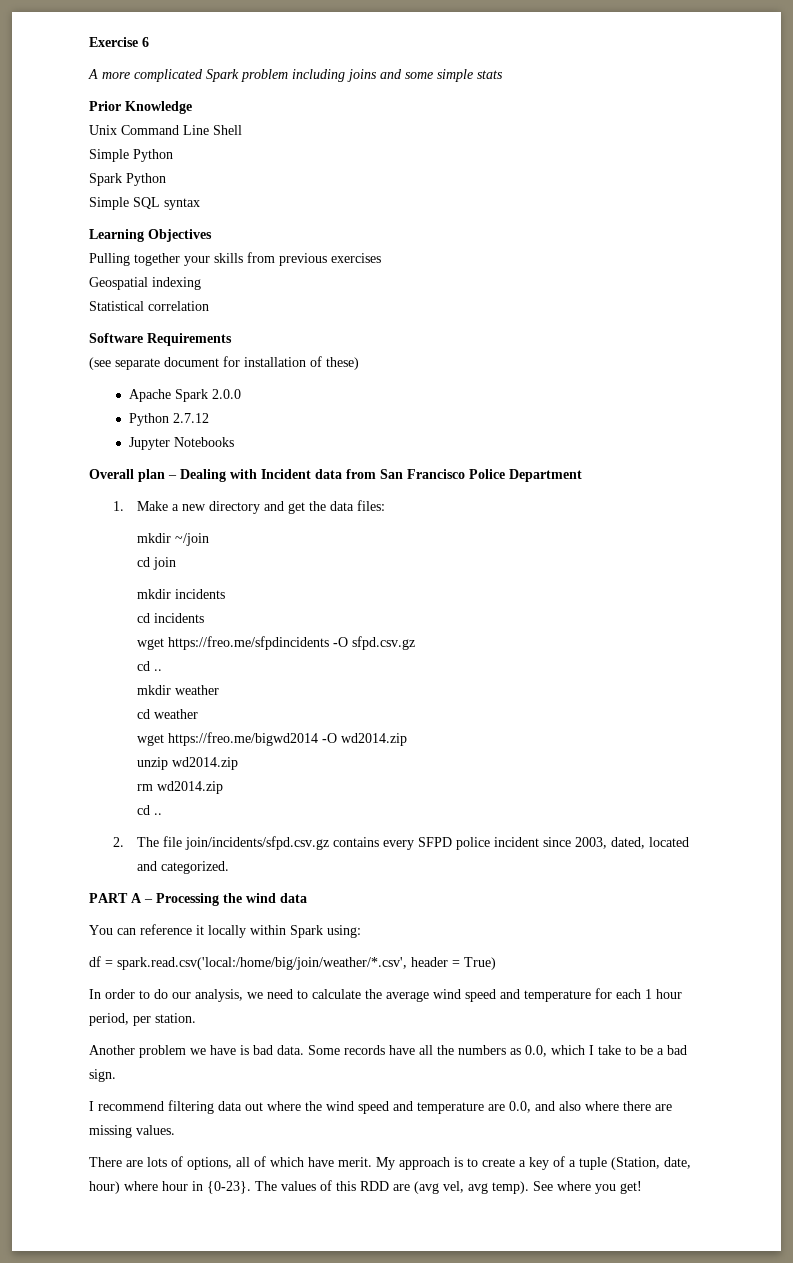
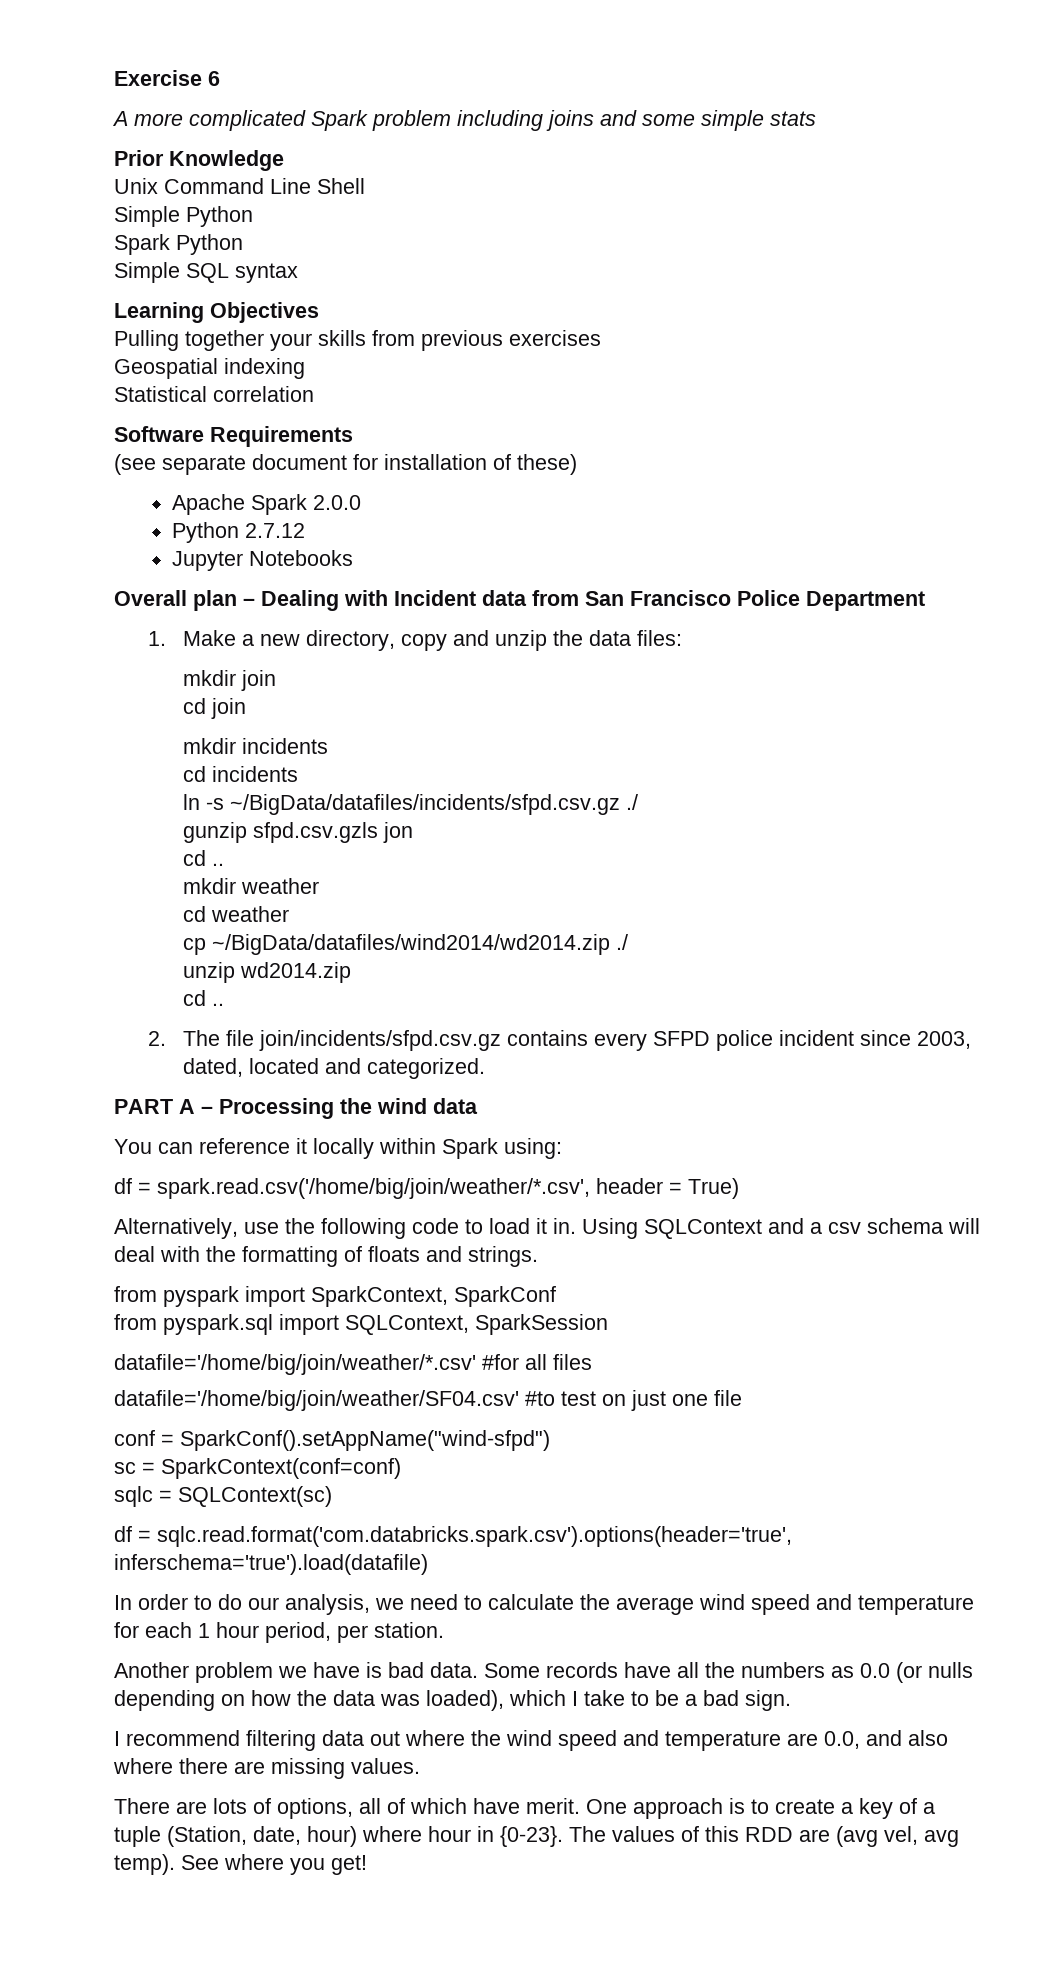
[209,501,306,514] directory and get -> [305,630,547,651] directory, copy and unzip
[175,533,210,546] ~/join -> [240,670,276,691] join
[137,636,416,650] wget https://freo.me/sfpdincidents -O sfpd.csv.gz -> [182,794,638,815] [182,822,413,843] ln -s ~/BigData/datafiles/incidents/sfpd.csv.gz ./ // gunzip sfpd.csv.gzls jon
[137,732,408,746] wget https://freo.me/bigwd2014 -O wd2014.zip -> [182,934,628,955] cp ~/BigData/datafiles/wind2014/wd2014.zip ./
[137,781,224,794] // rm wd2014.zip -> (351, 972) none
[117,957,407,970] spark.read.csv('local:/home/big/join/weather/*.csv', -> [157,1178,590,1199] spark.read.csv('/home/big/join/weather/*.csv',
(496, 963) none -> [114,1218,980,1239] [114,1246,538,1267] [114,1286,556,1307] [114,1314,608,1335] [114,1354,592,1375] [114,1390,742,1411] [114,1430,550,1451] [114,1458,401,1479] [114,1486,332,1507] [114,1526,792,1547] [114,1554,428,1575] // Alternatively, use the following code to load it in. Using SQLContext and a csv schema will deal with the formatting of floats and strings. // from pyspark import SparkContext, SparkConf // from pyspark.sql import SQLContext, SparkSession // datafile='/home/big/join/weather/*.csv' #for all files // datafile='/home/big/join/weather/SF04.csv' #to test on just one file // conf = SparkConf().setAppName("wind-sfpd") // sc = SparkContext(conf=conf) // sqlc = SQLContext(sc) // df = sqlc.read.format('com.databricks.spark.csv').options(header='true', inferschema='true').load(datafile)
[525,1045,547,1057] 0.0, -> [860,1662,973,1683] [114,1690,504,1711] 0.0 (or nulls depending on how the data was loaded),
[376,1157,395,1170] My -> [586,1799,627,1814] One

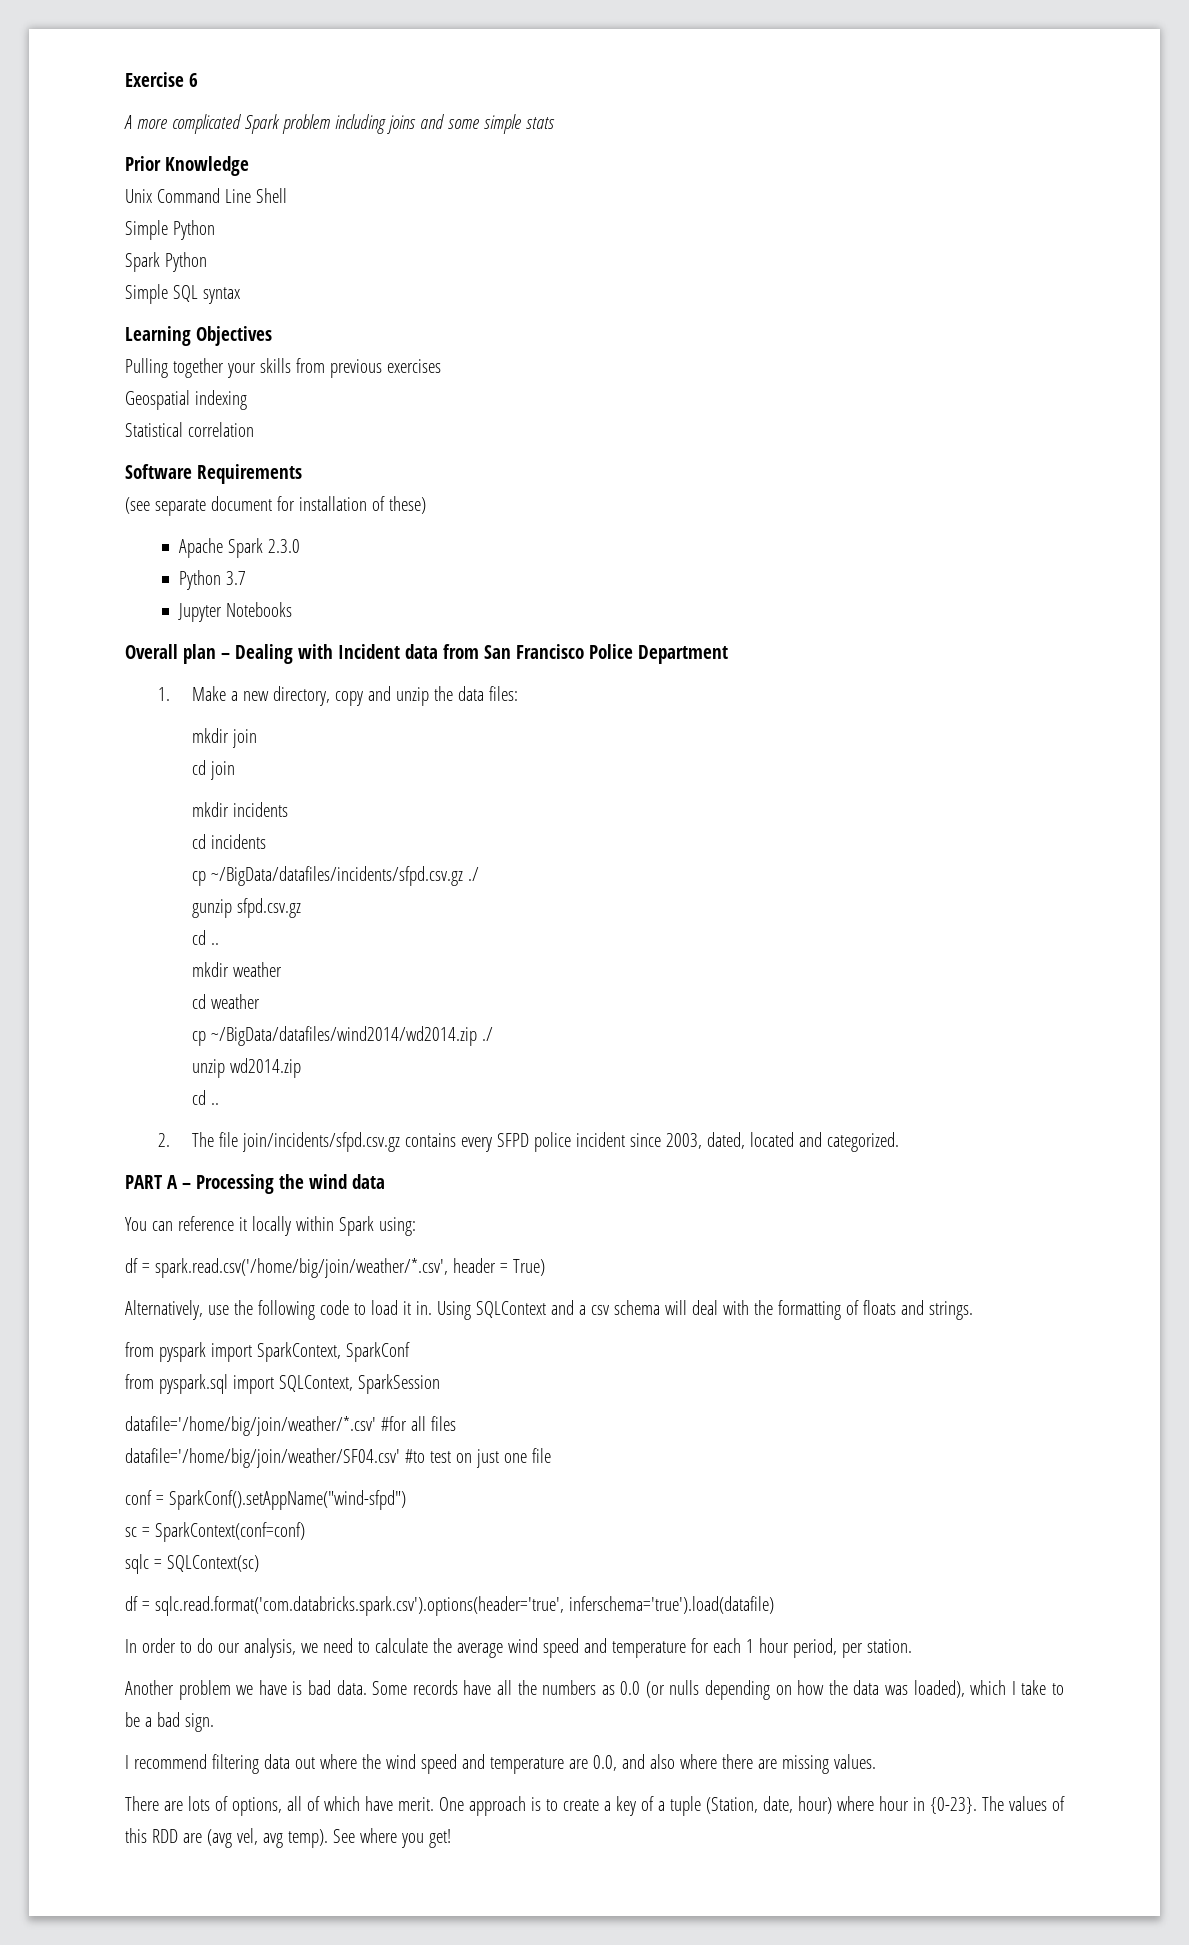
[313,495,362,510] [172,522,306,543] 2.0.0 // Python 2.7.12 -> [267,539,300,553] [178,570,246,590] 2.3.0 // Python 3.7
[182,794,224,810] ln -s -> [191,871,206,886] cp
[252,822,413,843] sfpd.csv.gzls jon -> [236,898,301,918] sfpd.csv.gz

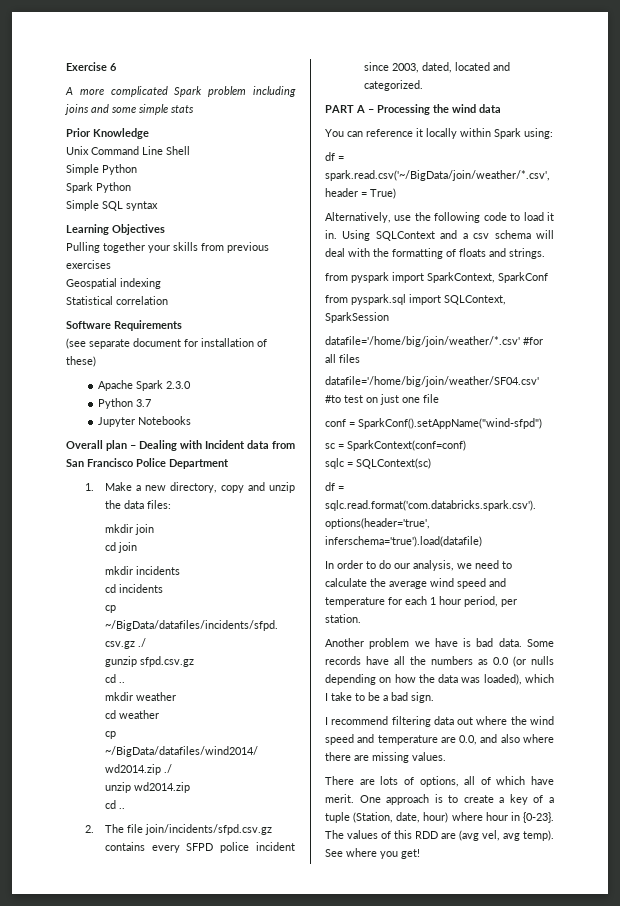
[154,1258,448,1278] spark.read.csv('/home/big/join/weather/*.csv', -> [325,170,550,181] spark.read.csv('~/BigData/join/weather/*.csv',

